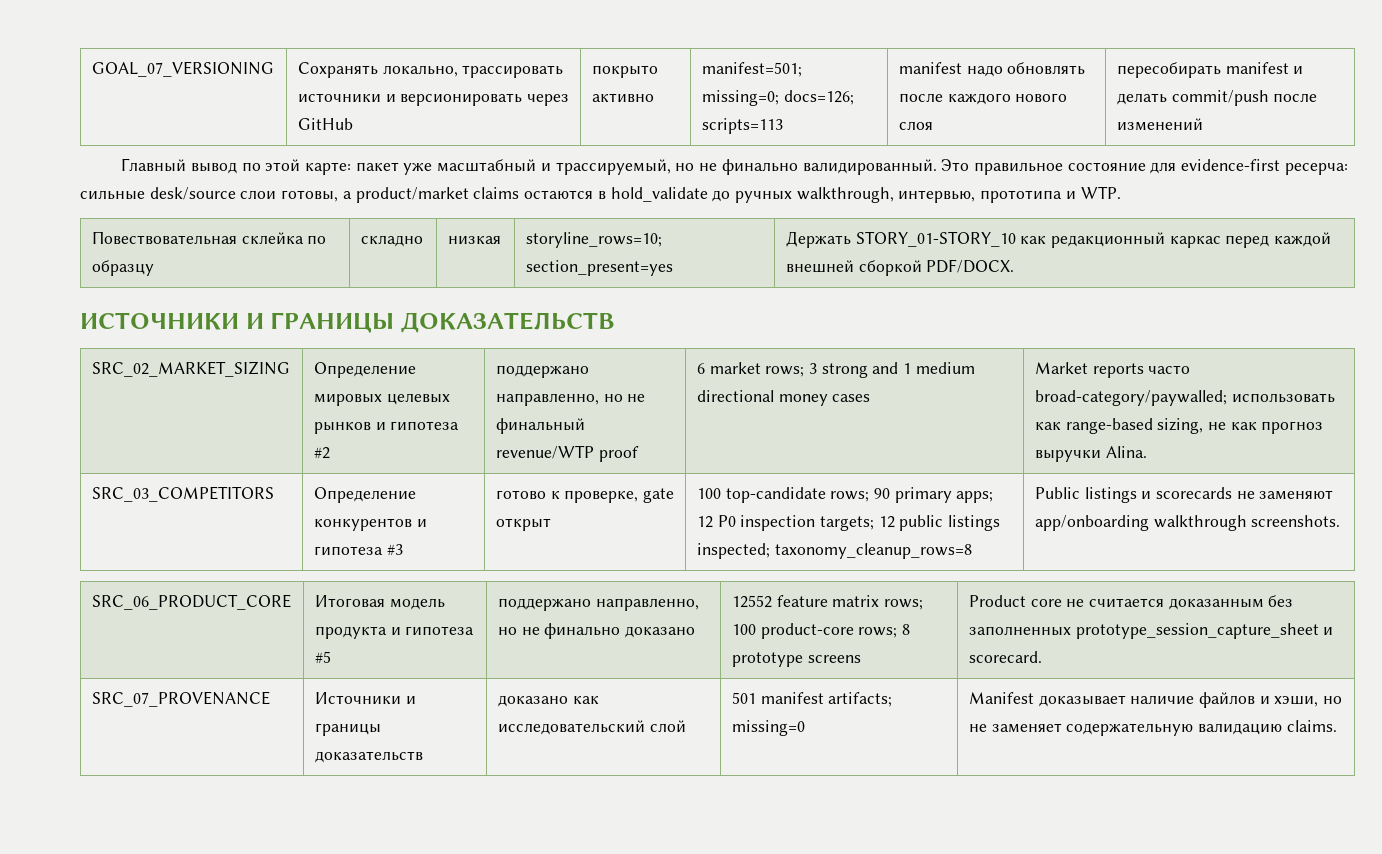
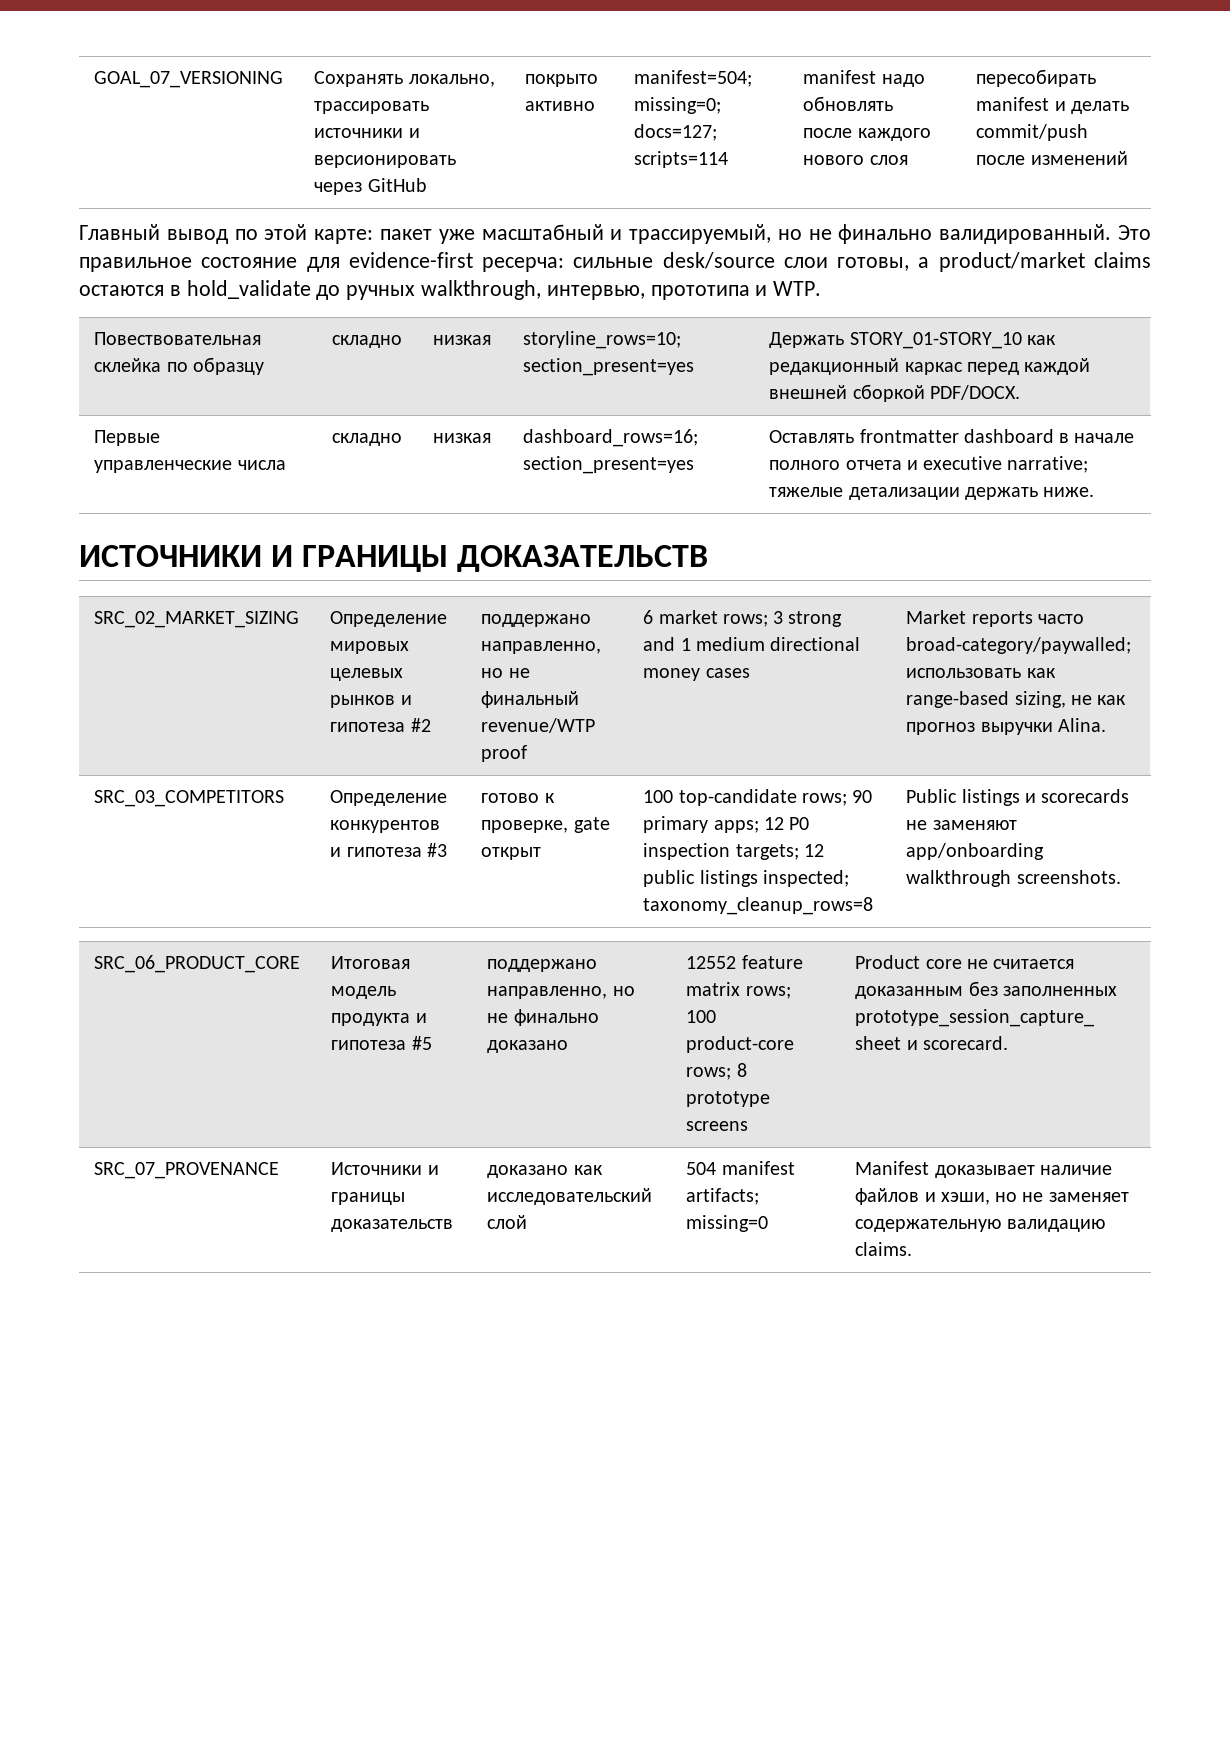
[701,62,802,77] [701,90,854,106] [701,118,783,134] manifest=501; missing=0; docs=126; scripts=113 -> [634,70,753,87] [634,97,722,114] [634,124,718,141] [634,151,729,168] manifest=504; missing=0; docs=127; scripts=114
(1015, 266) none -> [94,430,161,446] [94,460,286,473] [332,433,403,446] [433,433,492,443] [523,429,699,447] [523,456,695,474] [769,429,1135,443] [769,456,1089,473] [769,487,1095,500] // Первые управленческие числа | складно | низкая | dashboard_rows=16; section_present=yes | Оставлять frontmatter dashboard в начале полного отчета и executive narrative; тяжелые детализации держать ниже.
[731,692,756,704] 501 -> [686,1162,717,1175] 504

